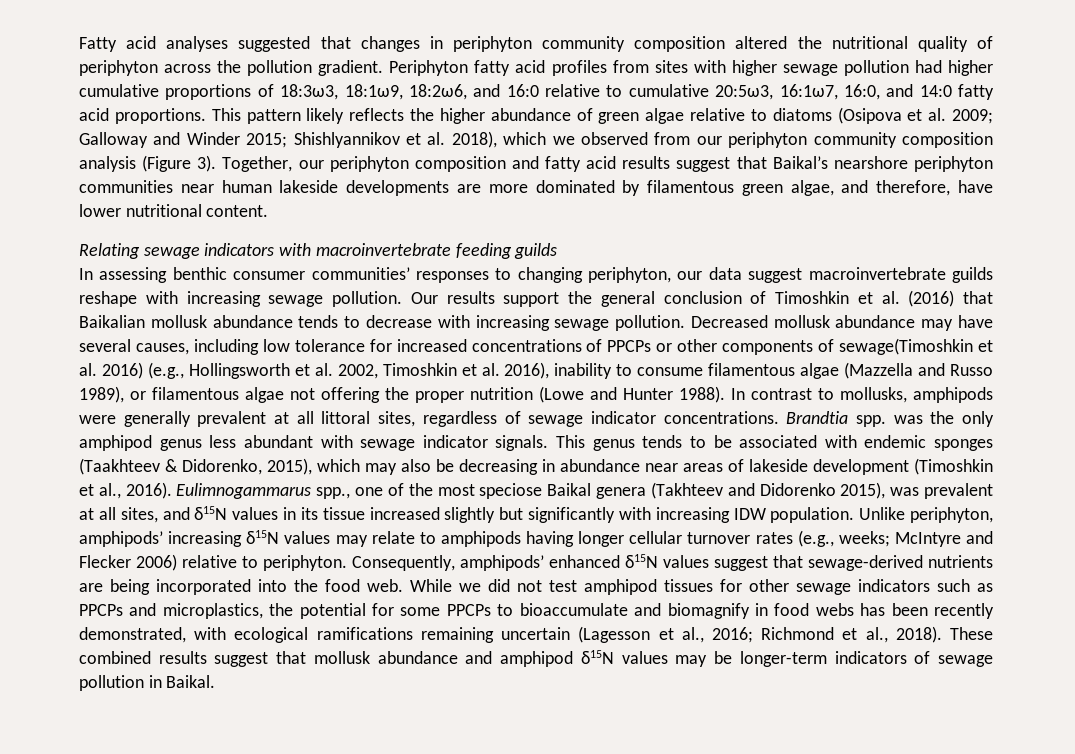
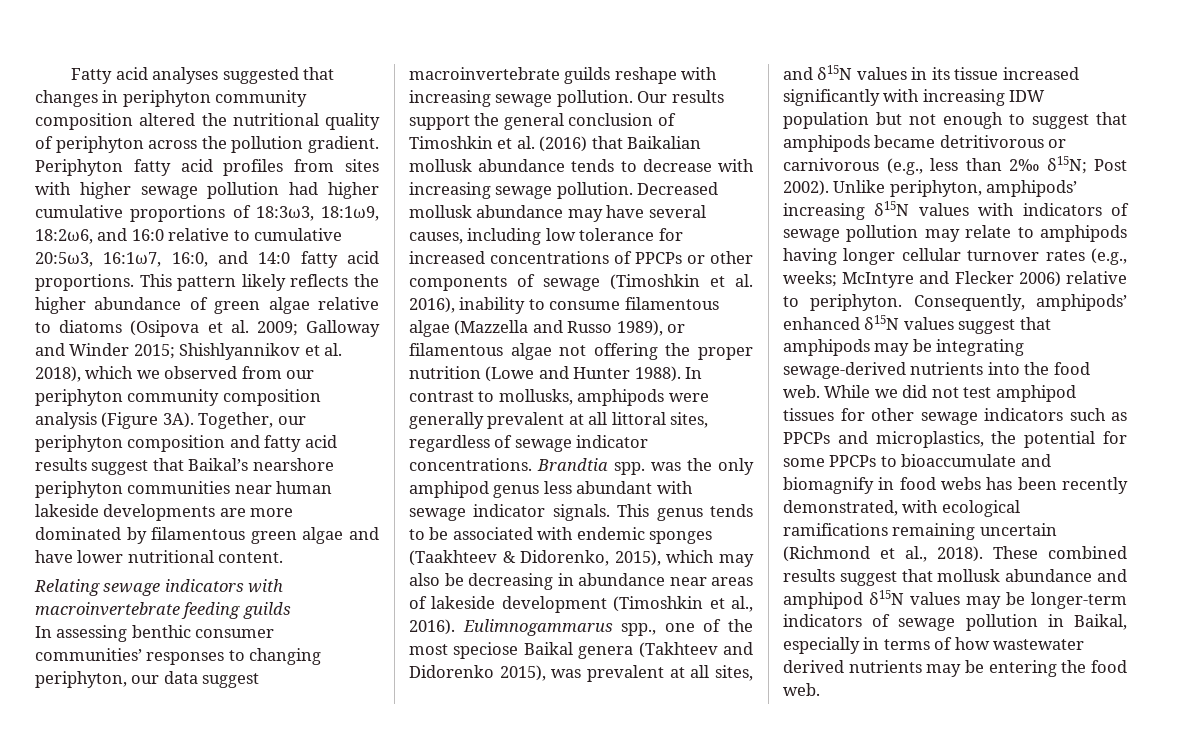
[197,155,217,172] 3). -> [162,412,194,428] 3A).
[790,180,951,196] algae, and therefore, -> [302,527,380,544] algae and
[839,338,993,355] [79,362,457,379] sewage(Timoshkin et al. 2016) (e.g., Hollingsworth et al. 2002, Timoshkin -> [543,274,700,291] sewage (Timoshkin
[444,507,524,523] slightly but -> (1079, 73) none
[770,507,855,523] population. -> [783,112,1127,129] [783,135,1067,152] [783,156,1127,175] [783,180,829,196] population but not enough to suggest that amphipods became detritivorous or carnivorous (e.g., less than 2‰ δ15N; Post 2002).
(331, 537) none -> [978,203,1129,216] [783,225,919,242] with indicators of sewage pollution
[808,555,993,571] [79,579,251,595] sewage-derived nutrients are being incorporated -> [783,339,1025,356] [783,362,984,379] amphipods may be integrating sewage-derived nutrients
[578,626,835,643] (Lagesson et al., 2016; Richmond -> [783,546,870,562] (Richmond
[166,675,216,688] Baikal. -> [1074,614,1127,630] [783,637,1085,654] [783,660,1127,677] [783,683,820,696] Baikal, especially in terms of how wastewater derived nutrients may be entering the food web.

